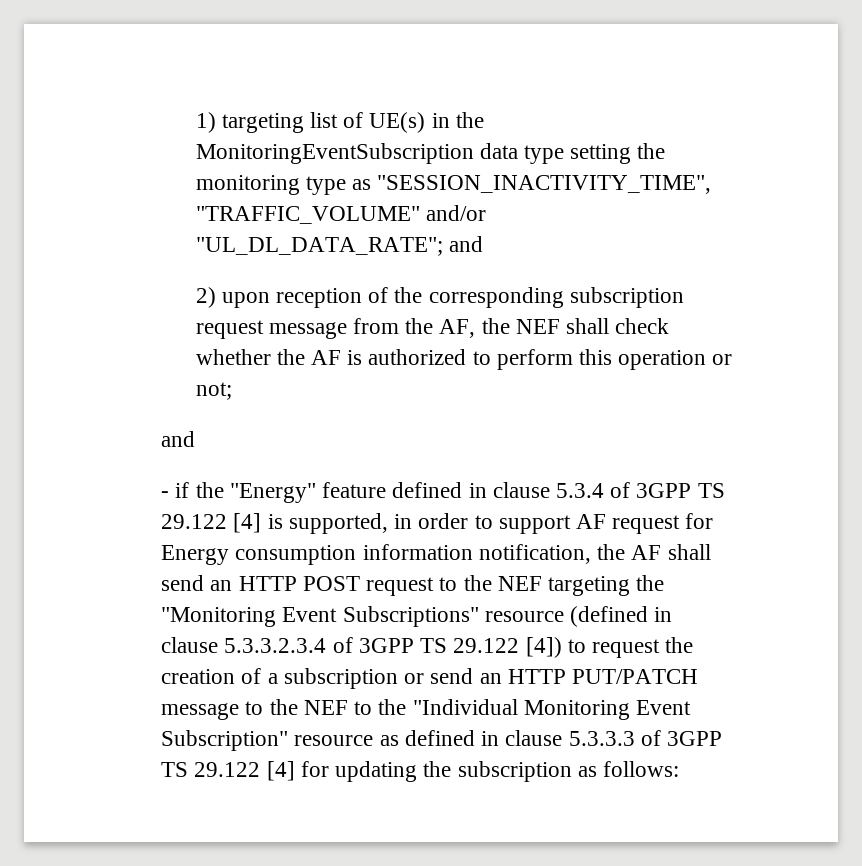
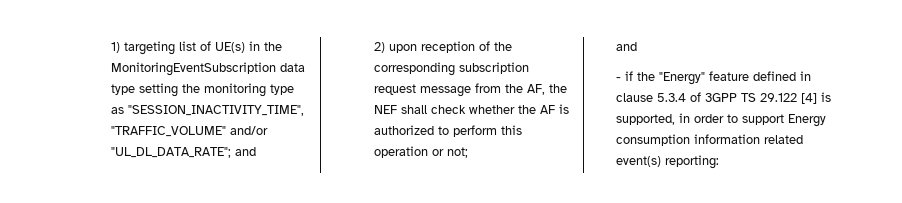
[575,513,714,534] [161,544,711,565] [161,575,665,596] [161,606,673,627] [161,637,694,658] [161,668,698,689] [161,699,691,720] [161,730,722,751] [161,761,679,782] AF request for Energy consumption information notification, the AF shall send an HTTP POST request to the NEF targeting the "Monitoring Event Subscriptions" resource (defined in clause 5.3.3.2.3.4 of 3GPP TS 29.122 [4]) to request the creation of a subscription or send an HTTP PUT/PATCH message to the NEF to the "Individual Monitoring Event Subscription" resource as defined in clause 5.3.3.3 of 3GPP TS 29.122 [4] for updating the subscription as follows: -> [787,114,826,127] [615,134,803,146] [615,155,719,169] Energy consumption information related event(s) reporting:

